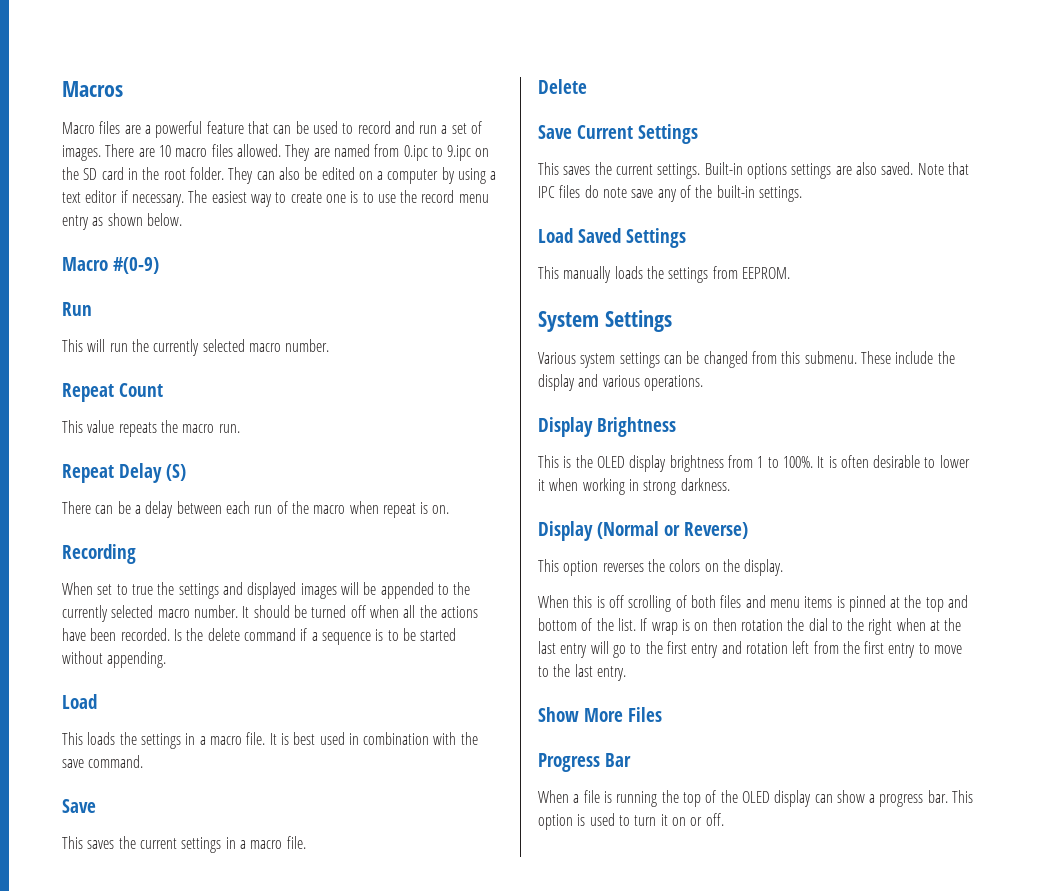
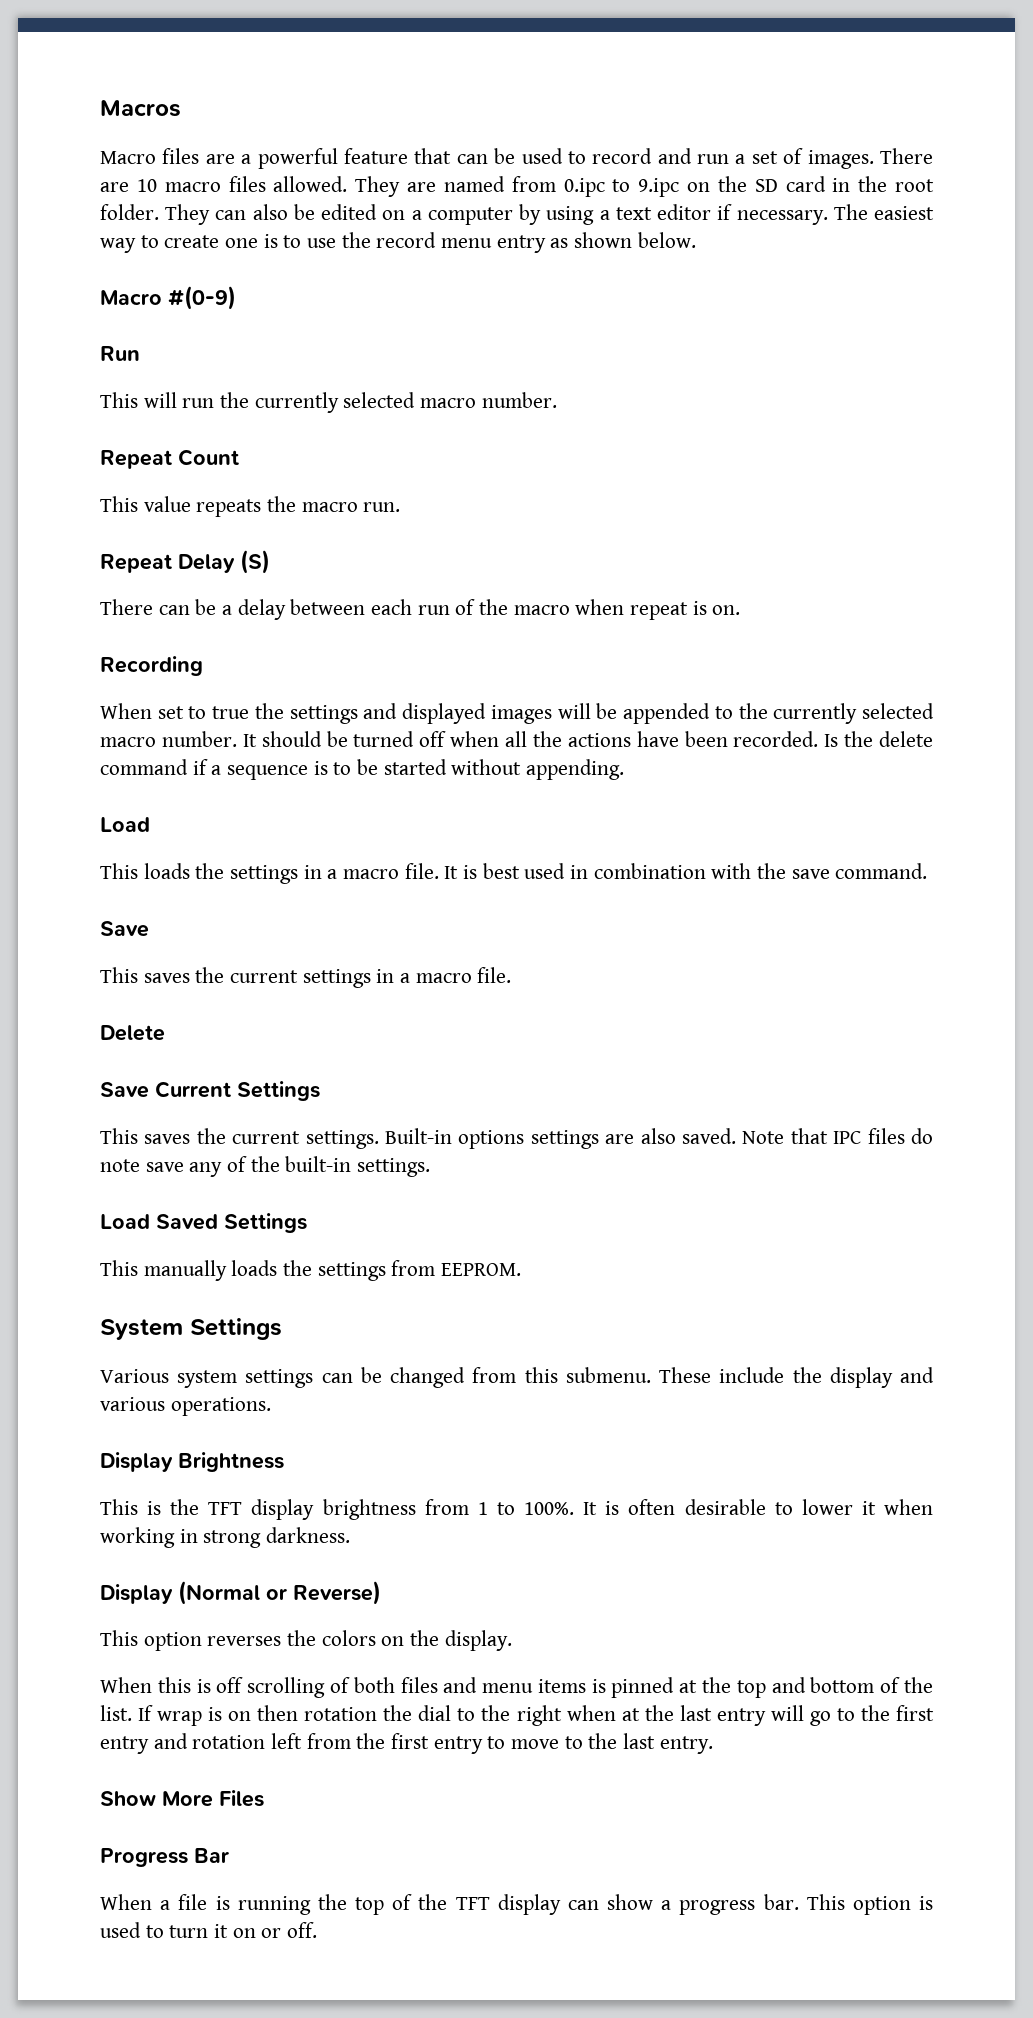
[596,456,625,468] OLED -> [208,1502,243,1515] TFT
[741,791,770,803] OLED -> [455,1897,490,1910] TFT

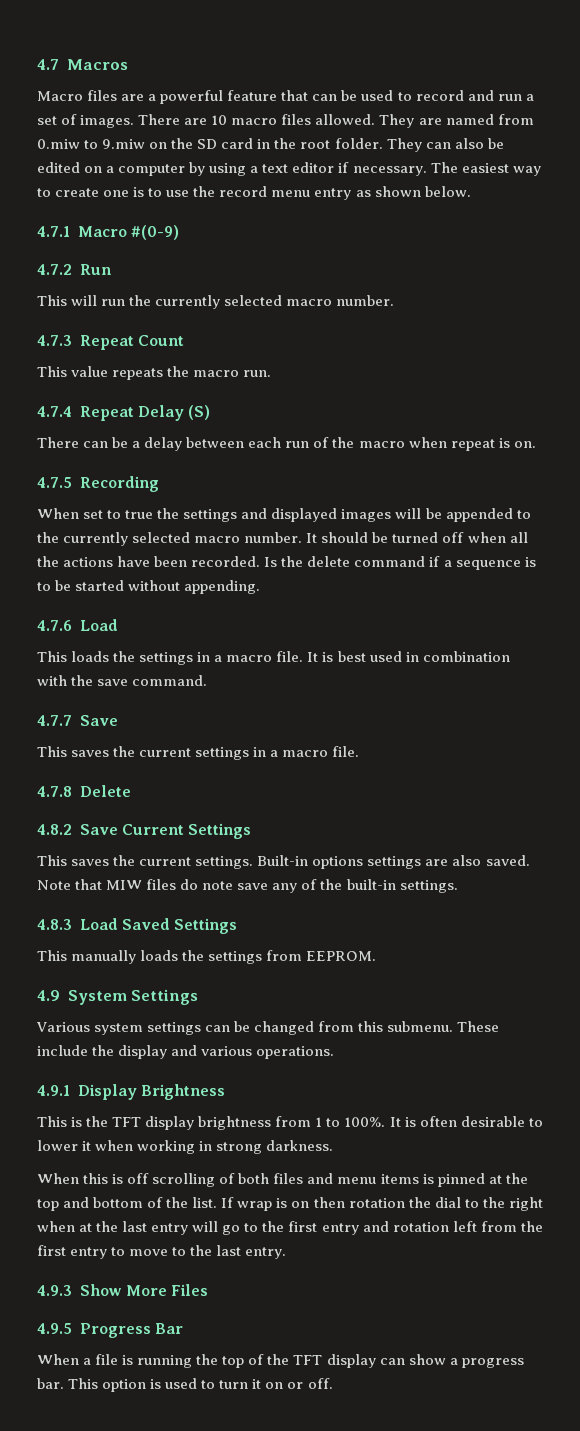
(100, 108) none -> [37,59,59,70] 4.7
[563,178,680,197] 0.ipc to 9.ipc -> [37,139,146,149] 0.miw to 9.miw
(696, 240) none -> [37,226,70,237] 4.7.1
(236, 298) none -> [37,264,72,275] 4.7.2
(557, 400) none -> [37,335,72,346] 4.7.3
(401, 507) none -> [37,406,72,417] 4.7.4
(741, 610) none -> [37,477,72,488] 4.7.5
(625, 769) none -> [37,620,72,631] 4.7.6
(928, 871) none -> [37,715,72,726] 4.7.7
(512, 975) none -> [37,786,72,797] 4.7.8
(165, 1033) none -> [37,824,72,835] 4.8.2
[833,1131,862,1144] IPC -> [106,880,143,890] MIW
(431, 1167) none -> [37,919,72,930] 4.8.3
(522, 1269) none -> [37,990,60,1001] 4.9
(271, 1406) none -> [37,1085,70,1096] 4.9.1
[100,1581,381,1605] [100,1630,512,1651] // Display (Normal or Reverse) // This option reverses the colors on the display. -> (334, 1145) none
(713, 1745) none -> [37,1285,72,1296] 4.9.3
(264, 1798) none -> [37,1323,72,1334] 4.9.5

